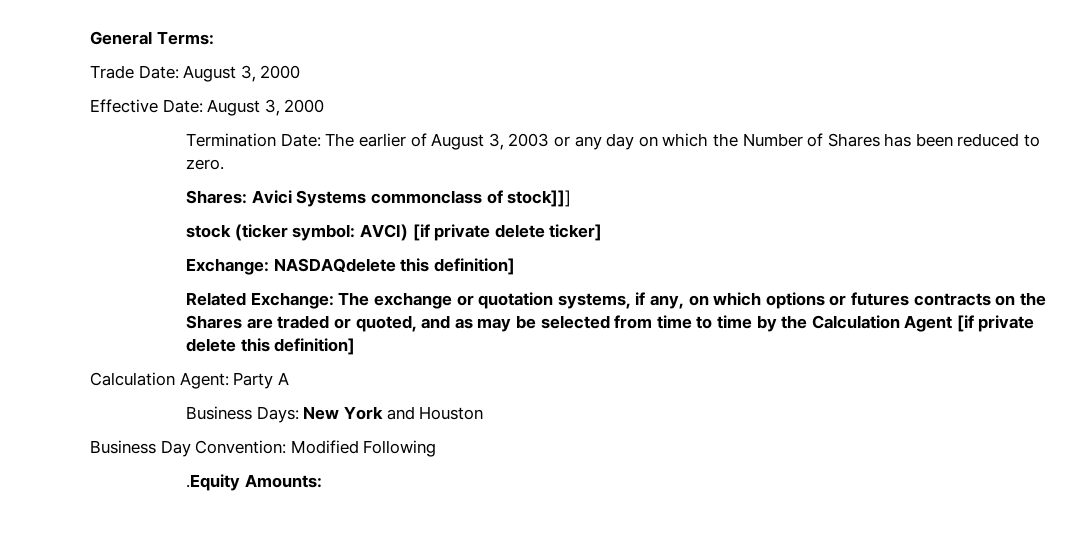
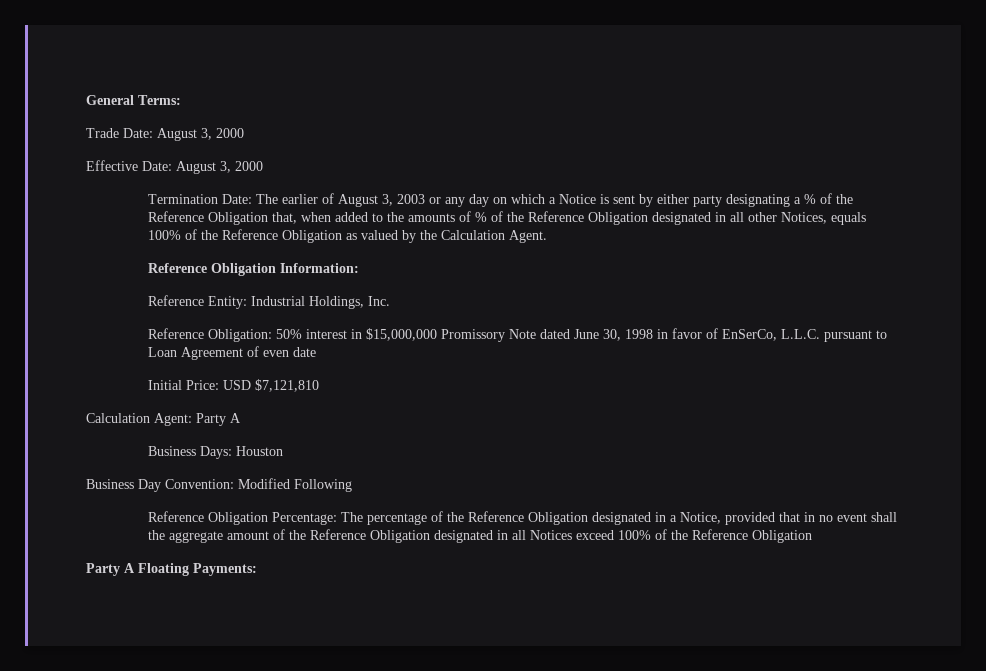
[712,133,1041,147] [186,159,225,170] [186,190,572,207] [186,224,603,241] [186,258,516,275] [186,292,1046,309] [186,315,1035,332] [186,338,356,355] the Number of Shares has been reduced to zero. // Shares: Avici Systems commonclass of stock]]] // stock (ticker symbol: AVCI) [if private delete ticker] // Exchange: NASDAQdelete this definition] // Related Exchange: The exchange or quotation systems, if any, on which options or futures contracts on the Shares are traded or quoted, and as may be selected from time to time by the Calculation Agent [if private delete this definition] -> [549,193,854,207] [148,211,867,225] [148,229,548,243] [148,263,360,276] [148,295,391,309] [148,328,888,342] [148,346,317,360] [148,379,320,392] a Notice is sent by either party designating a % of the Reference Obligation that, when added to the amounts of % of the Reference Obligation designated in all other Notices, equals 100% of the Reference Obligation as valued by the Calculation Agent. // Reference Obligation Information: // Reference Entity: Industrial Holdings, Inc. // Reference Obligation: 50% interest in $15,000,000 Promissory Note dated June 30, 1998 in favor of EnSerCo, L.L.C. pursuant to Loan Agreement of even date // Initial Price: USD $7,121,810
[303,406,415,420] New York and -> (233, 452) none
[186,474,322,491] .Equity Amounts: -> [148,511,898,525] [148,529,813,543] [86,563,257,576] Reference Obligation Percentage: The percentage of the Reference Obligation designated in a Notice, provided that in no event shall the aggregate amount of the Reference Obligation designated in all Notices exceed 100% of the Reference Obligation // Party A Floating Payments:

